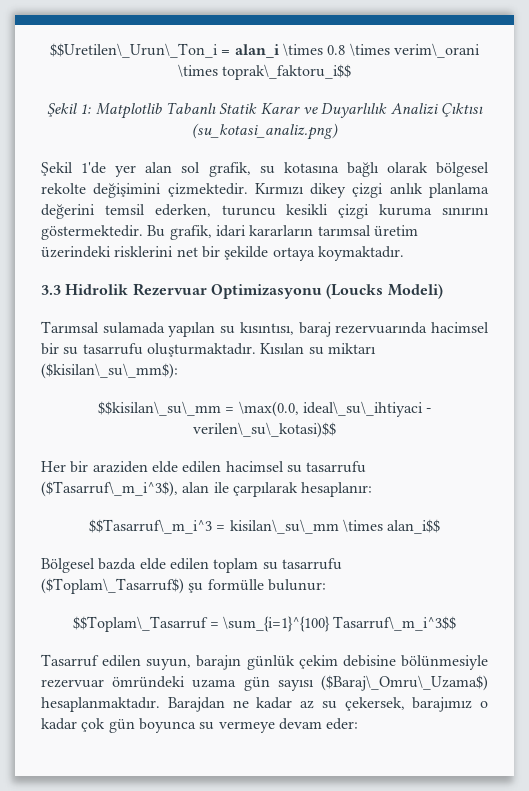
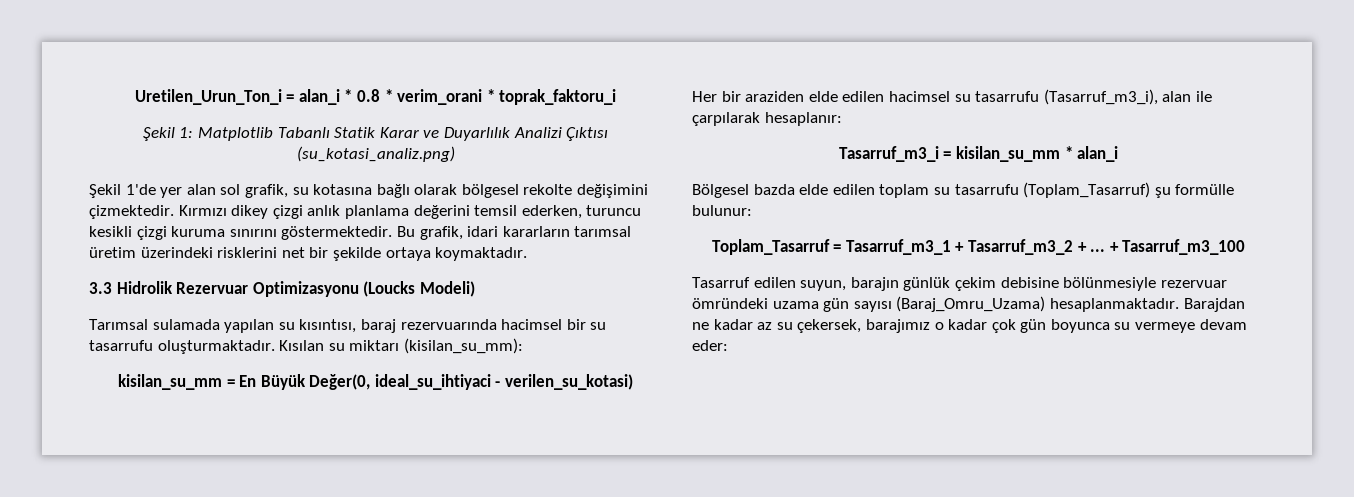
[50,43,219,58] $$Uretilen\_Urun\_Ton_i -> [134,89,282,105] Uretilen_Urun_Ton_i
[283,43,480,58] [177,64,352,80] \times 0.8 \times verim\_orani \times toprak\_faktoru_i$$ -> [344,89,617,105] * 0.8 * verim_orani * toprak_faktoru_i
[41,363,178,379] [97,401,432,417] [193,422,336,438] ($kisilan\_su\_mm$): // $$kisilan\_su\_mm = \max(0.0, ideal\_su\_ihtiyaci - verilen\_su\_kotasi)$$ -> [403,338,523,354] [117,374,634,390] (kisilan_su_mm): // kisilan_su_mm = En Büyük Değer(0, ideal_su_ihtiyaci - verilen_su_kotasi)
[41,481,178,497] ($Tasarruf\_m_i^3$), -> [1043,89,1158,105] (Tasarruf_m3_i),
[88,519,441,534] $$Tasarruf\_m_i^3 = kisilan\_su\_mm \times alan_i$$ -> [838,146,1119,162] Tasarruf_m3_i = kisilan_su_mm * alan_i
[41,578,184,594] ($Toplam\_Tasarruf$) -> [1023,182,1151,198] (Toplam_Tasarruf)
[72,616,457,632] $$Toplam\_Tasarruf = \sum_{i=1}^{100} Tasarruf\_m_i^3$$ -> [711,239,1246,255] Toplam_Tasarruf = Tasarruf_m3_1 + Tasarruf_m3_2 + ... + Tasarruf_m3_100
[321,675,489,691] ($Baraj\_Omru\_Uzama$) -> [896,296,1046,312] (Baraj_Omru_Uzama)

